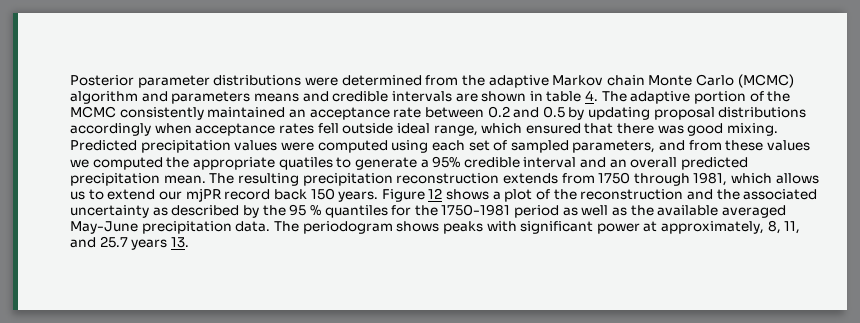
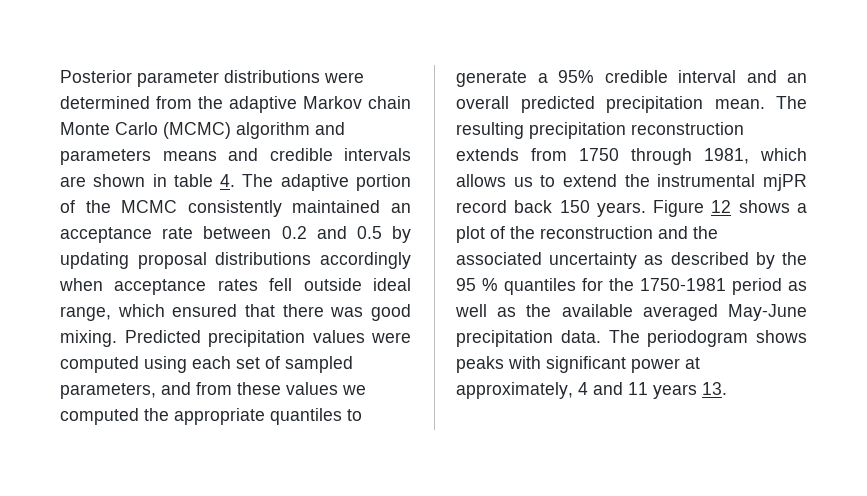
[278,157,333,170] quatiles -> [270,408,342,425] quantiles
[158,191,182,200] our -> [624,174,756,187] the instrumental
[767,220,801,234] [70,236,128,248] 8, 11, and 25.7 -> [578,382,648,395] 4 and 11

